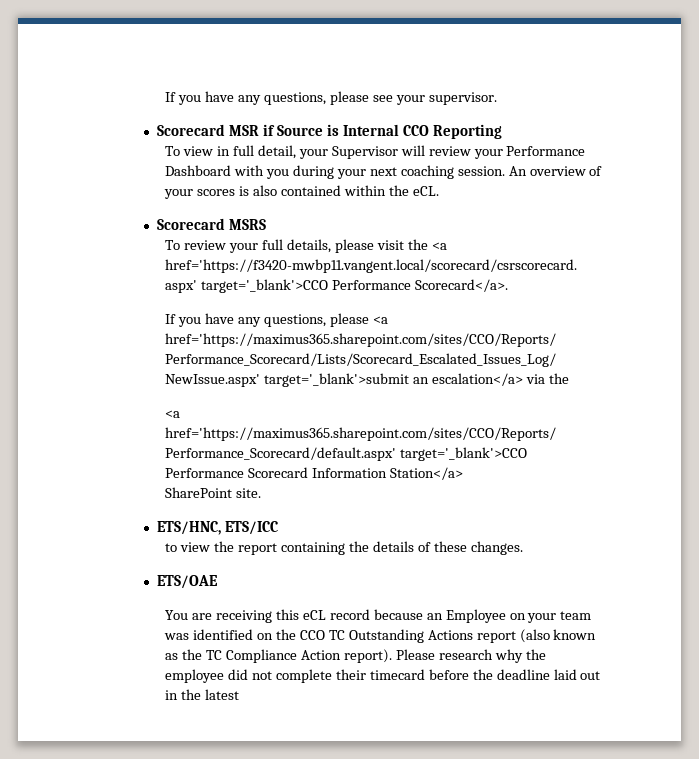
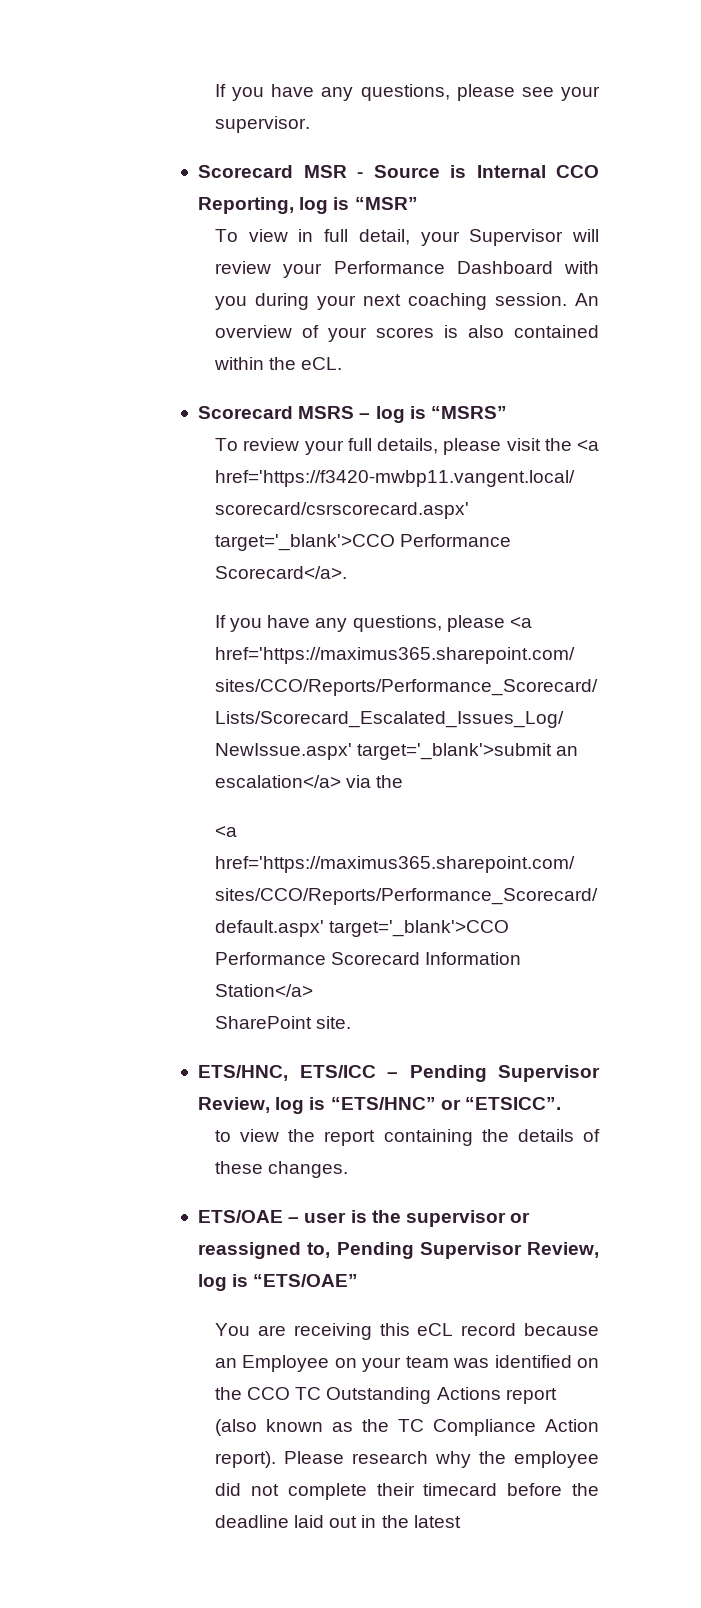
[262,124,275,136] if -> [357,172,364,178] -
[432,124,502,139] Reporting -> [198,197,418,214] Reporting, log is “MSR”
(267, 224) none -> [359,406,507,423] – log is “MSRS”
(279, 528) none -> [387,1065,600,1082] [198,1097,561,1114] – Pending Supervisor Review, log is “ETS/HNC” or “ETSICC”.
(219, 582) none -> [288,1210,531,1227] [198,1242,599,1259] [198,1274,359,1291] – user is the supervisor or reassigned to, Pending Supervisor Review, log is “ETS/OAE”

